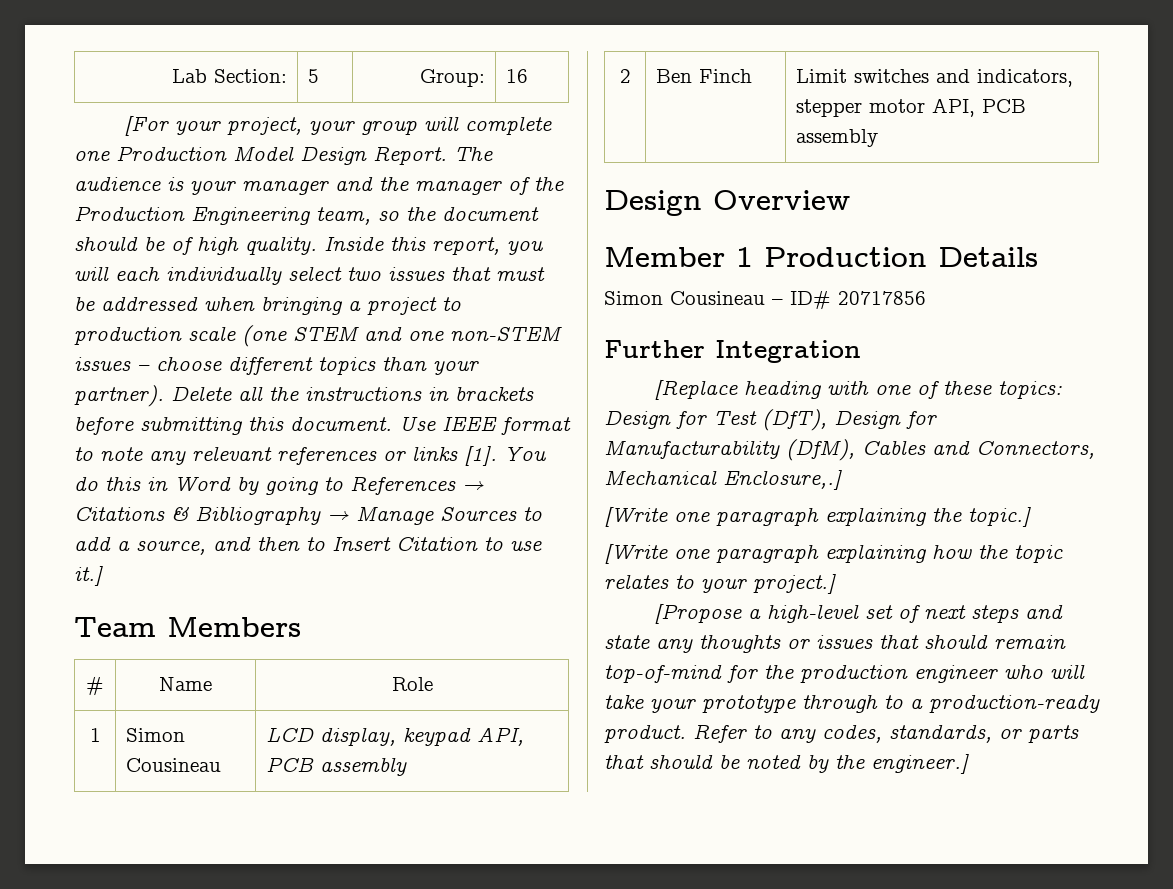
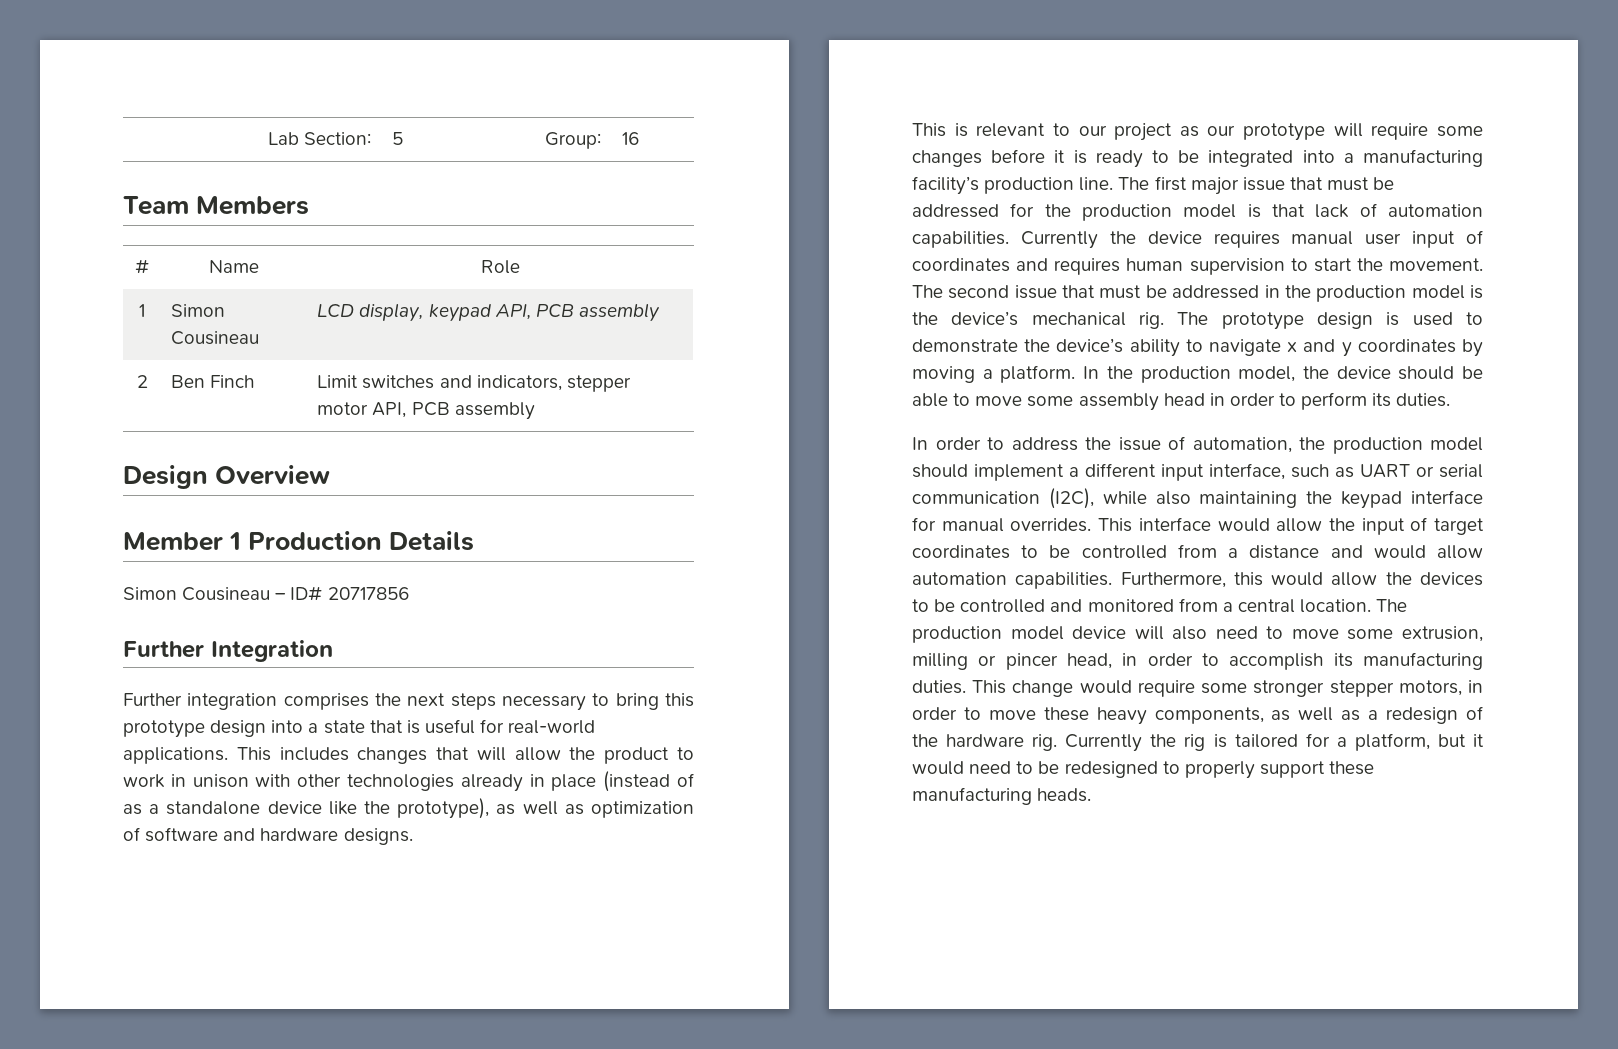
[124,115,553,136] [74,146,493,165] [74,177,564,195] [74,206,539,225] [74,236,543,255] [74,266,545,285] [74,296,461,315] [74,325,562,347] [74,357,479,375] [74,385,534,407] [74,416,571,435] [74,445,546,466] [74,476,484,495] [74,506,542,525] [74,537,542,555] [74,565,103,586] // [For your project, your group will complete one Production Model Design Report. The audience is your manager and the manager of the Production Engineering team, so the document should be of high quality. Inside this report, you will each individually select two issues that must be addressed when bringing a project to production scale (one STEM and one non-STEM issues – choose different topics than your partner). Delete all the instructions in brackets before submitting this document. Use IEEE format to note any relevant references or links [1]. You do this in Word by going to References → Citations & Bibliography → Manage Sources to add a source, and then to Insert Citation to use it.] -> (640, 138) none
[654,379,1063,400] [604,409,937,431] [604,439,1095,461] [604,469,842,490] [604,506,1031,527] [604,543,1063,564] [604,573,836,594] [654,603,1064,624] [604,634,1066,653] [604,664,1085,683] [604,695,1100,713] [604,724,1079,743] [604,753,969,774] [Replace heading with one of these topics: Design for Test (DfT), Design for Manufacturability (DfM), Cables and Connectors, Mechanical Enclosure,.] // [Write one paragraph explaining the topic.] // [Write one paragraph explaining how the topic relates to your project.] // [Propose a high-level set of next steps and state any thoughts or issues that should remain top-of-mind for the production engineer who will take your prototype through to a production-ready product. Refer to any codes, standards, or parts that should be noted by the engineer.] -> [123,693,694,711] [123,719,596,738] [123,747,694,764] [123,771,694,792] [123,798,694,819] [123,827,413,845] [912,123,1483,141] [912,149,1483,168] [912,176,1395,195] [912,203,1483,221] [912,230,1483,249] [912,258,1483,275] [912,285,1483,302] [912,311,1483,330] [912,338,1483,357] [912,365,1483,383] [912,392,1451,411] [912,436,1483,454] [912,463,1483,481] [912,488,1483,509] [912,517,1484,535] [912,544,1483,559] [912,572,1483,589] [912,598,1408,613] [912,626,1483,643] [912,652,1483,670] [912,680,1483,697] [912,706,1483,725] [912,733,1484,752] [912,761,1375,779] [912,787,1092,805] Further integration comprises the next steps necessary to bring this prototype design into a state that is useful for real-world applications. This includes changes that will allow the product to work in unison with other technologies already in place (instead of as a standalone device like the prototype), as well as optimization of software and hardware designs. // This is relevant to our project as our prototype will require some changes before it is ready to be integrated into a manufacturing facility’s production line. The first major issue that must be addressed for the production model is that lack of automation capabilities. Currently the device requires manual user input of coordinates and requires human supervision to start the movement. The second issue that must be addressed in the production model is the device’s mechanical rig. The prototype design is used to demonstrate the device’s ability to navigate x and y coordinates by moving a platform. In the production model, the device should be able to move some assembly head in order to perform its duties. // In order to address the issue of automation, the production model should implement a different input interface, such as UART or serial communication (I2C), while also maintaining the keypad interface for manual overrides. This interface would allow the input of target coordinates to be controlled from a distance and would allow automation capabilities. Furthermore, this would allow the devices to be controlled and monitored from a central location. The production model device will also need to move some extrusion, milling or pincer head, in order to accomplish its manufacturing duties. This change would require some stronger stepper motors, in order to move these heavy components, as well as a redesign of the hardware rig. Currently the rig is tailored for a platform, but it would need to be redesigned to properly support these manufacturing heads.

